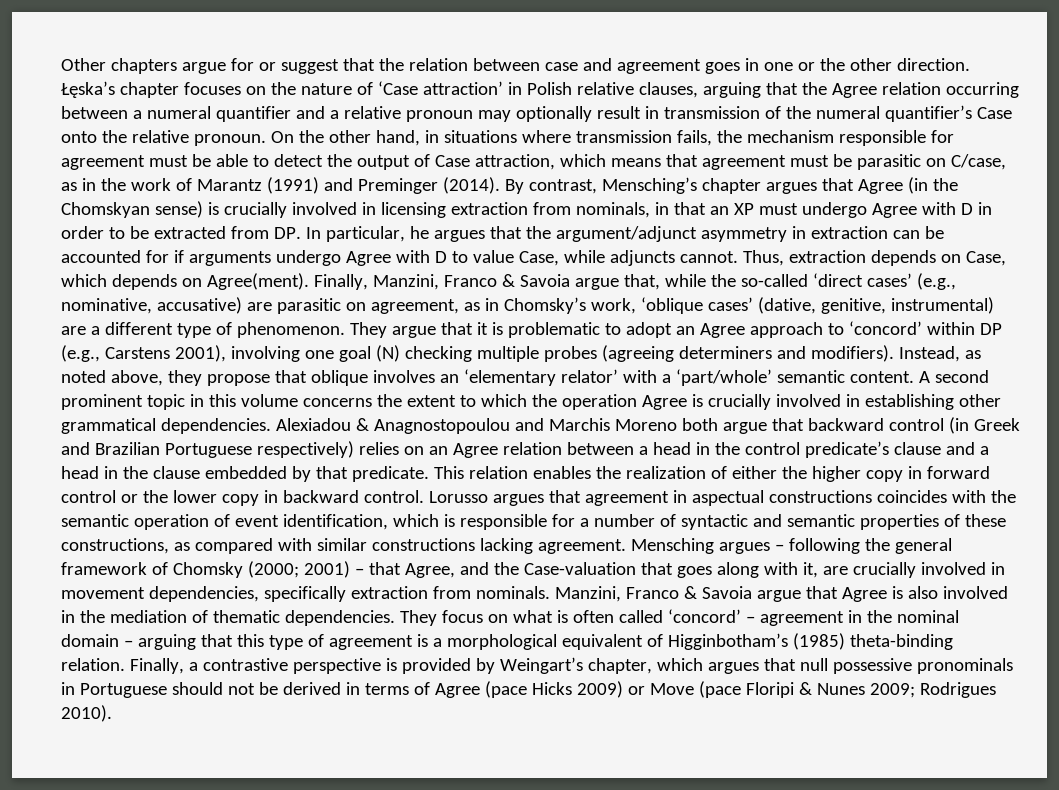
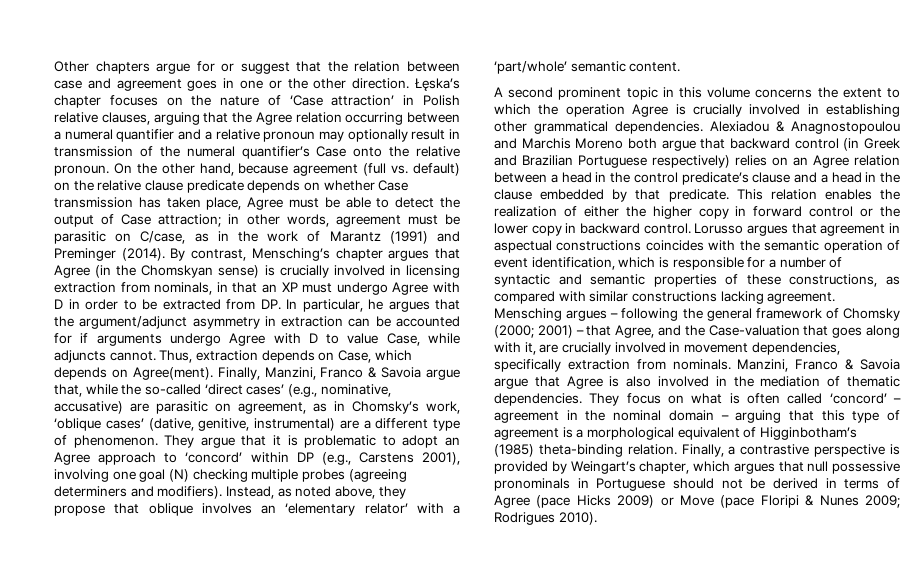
[424,130,954,146] [61,155,145,170] in situations where transmission fails, the mechanism responsible for agreement -> [238,163,461,176] [54,180,409,193] [54,197,284,210] because agreement (full vs. default) on the relative clause predicate depends on whether Case transmission has taken place, Agree
[474,154,698,170] attraction, which means that -> [158,214,329,227] attraction; in other words,
(914, 377) none -> (681, 67) //

